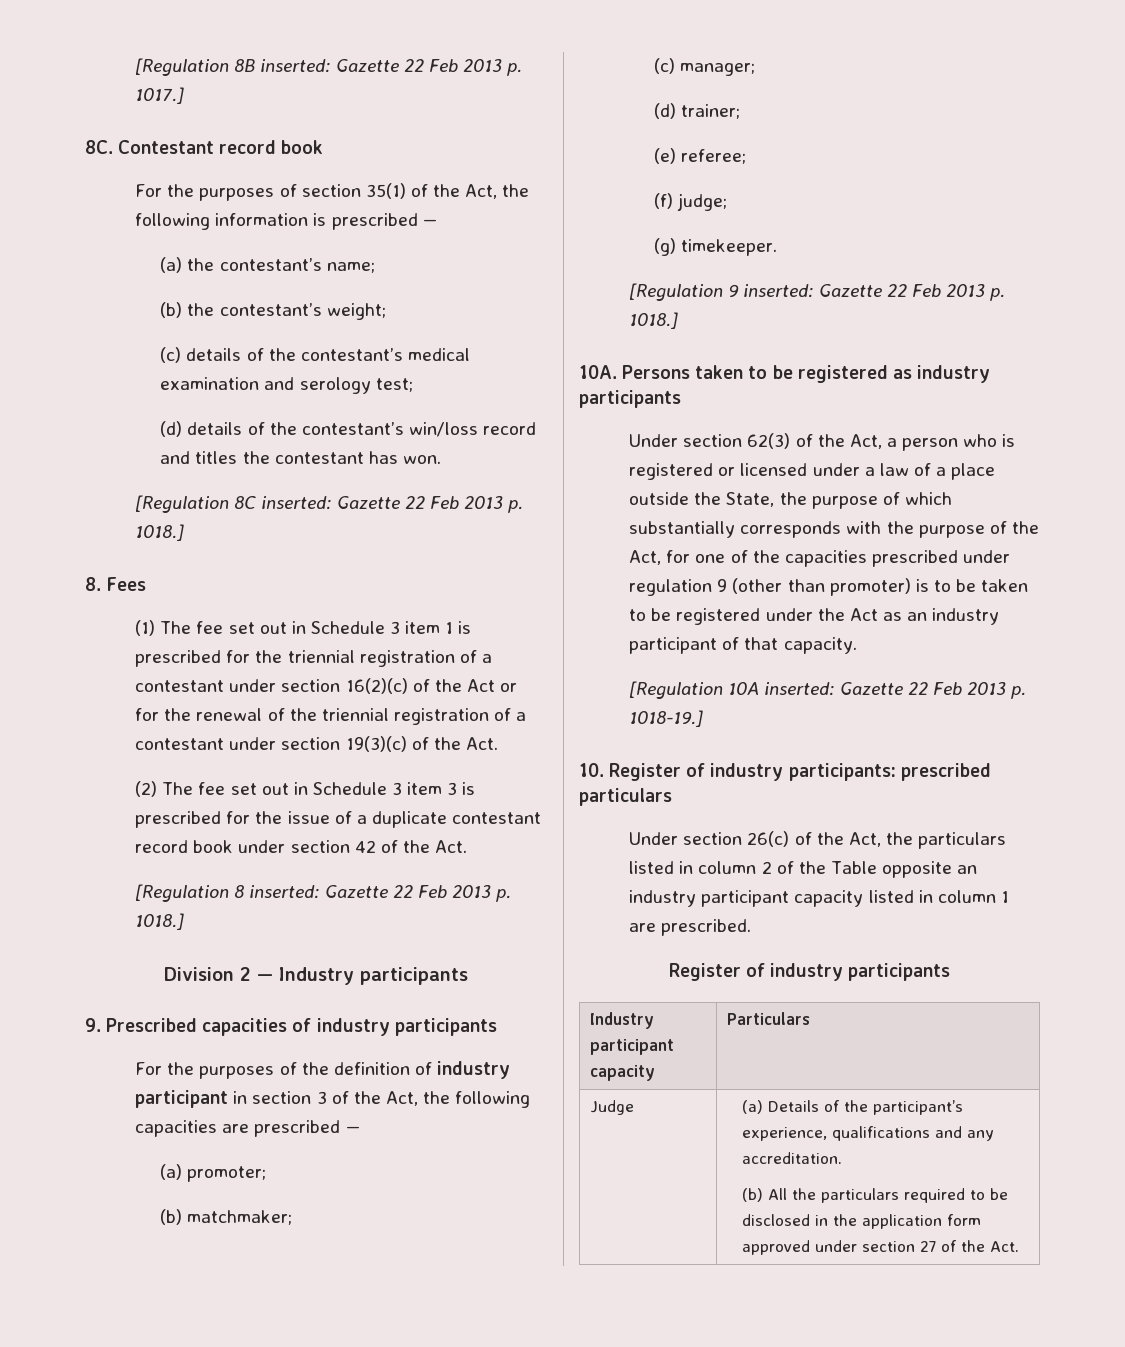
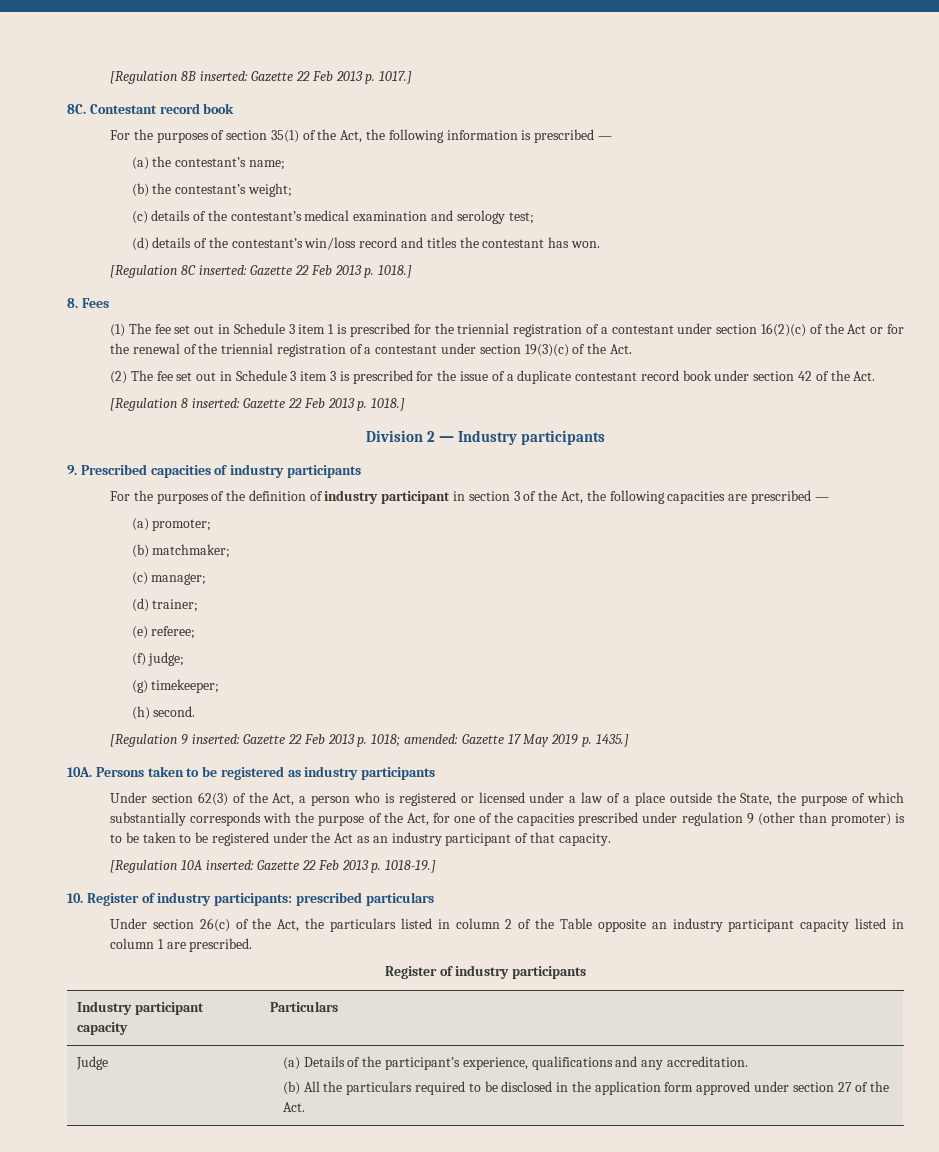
[681,239,778,256] timekeeper. -> [151,679,220,693] [131,706,196,720] timekeeper; // (h) second.
[629,312,679,329] 1018.] -> [371,734,629,747] 1018; amended: Gazette 17 May 2019 p. 1435.]

